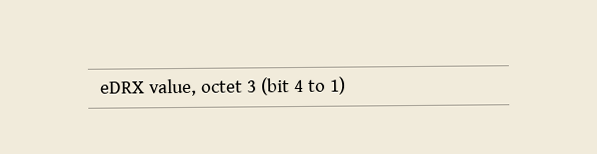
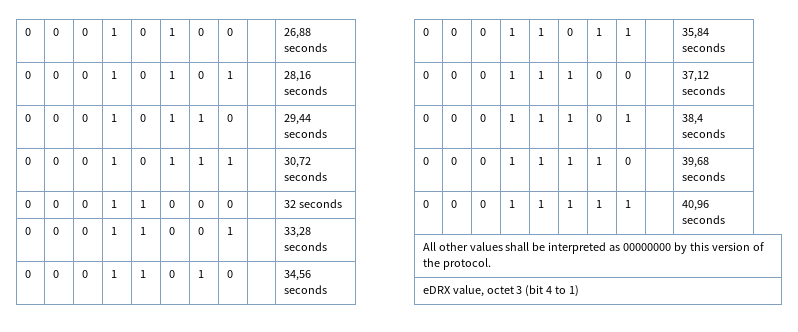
(99, 87) none -> [24,28,31,36] [52,28,59,36] [81,28,88,36] [110,28,117,36] [139,28,146,36] [168,28,175,36] [197,28,204,36] [226,28,233,36] [283,28,311,39] [283,43,327,52] [24,71,31,79] [52,71,59,79] [81,71,88,79] [110,71,117,79] [139,71,146,79] [168,71,175,79] [197,71,204,79] [226,71,233,79] [283,71,311,82] [283,86,327,95] [24,114,31,122] [52,114,59,122] [81,114,88,122] [110,114,117,122] [139,114,146,122] [168,114,175,122] [197,114,204,122] [226,114,233,122] [283,114,311,125] [283,129,327,138] [24,157,31,165] [52,157,59,165] [81,157,88,165] [110,157,117,165] [139,157,146,165] [168,157,175,165] [197,157,204,165] [226,157,233,165] [283,157,311,168] [283,172,327,181] [24,200,31,208] [52,200,59,208] [81,200,88,208] [110,200,117,208] [139,200,146,208] [168,200,175,208] [197,200,204,208] [226,200,233,208] [283,199,342,208] [24,227,31,235] [52,227,59,235] [81,227,88,235] [110,227,117,235] [139,227,146,235] [168,227,175,235] [197,227,204,235] [226,227,233,235] [283,227,311,238] [283,242,327,251] [24,270,31,278] [52,270,59,278] [81,270,88,278] [110,270,117,278] [139,270,146,278] [168,270,175,278] [197,270,204,278] [226,270,233,278] [283,270,311,281] [283,285,327,294] [422,28,429,36] [450,28,457,36] [479,28,486,36] [508,28,515,36] [537,28,544,36] [566,28,573,36] [595,28,602,36] [624,28,631,36] [681,28,709,39] [681,43,725,52] [422,71,429,79] [450,71,457,79] [479,71,486,79] [508,71,515,79] [537,71,544,79] [566,71,573,79] [595,71,602,79] [624,71,631,79] [681,71,709,82] [681,86,725,95] [422,114,429,122] [450,114,457,122] [479,114,486,122] [508,114,515,122] [537,114,544,122] [566,114,573,122] [595,114,602,122] [624,114,631,122] [681,114,703,125] [681,129,725,138] [422,157,429,165] [450,157,457,165] [479,157,486,165] [508,157,515,165] [537,157,544,165] [566,157,573,165] [595,157,602,165] [624,157,631,165] [681,157,709,168] [681,172,725,181] [422,200,429,208] [450,200,457,208] [479,200,486,208] [508,200,515,208] [537,200,544,208] [566,200,573,208] [595,200,602,208] [624,200,631,208] [681,200,709,211] [681,215,725,224] [422,242,765,254] [422,258,491,270] 0 | 0 | 0 | 1 | 0 | 1 | 0 | 0 | | 26,88 seconds // 0 | 0 | 0 | 1 | 0 | 1 | 0 | 1 | | 28,16 seconds // 0 | 0 | 0 | 1 | 0 | 1 | 1 | 0 | | 29,44 seconds // 0 | 0 | 0 | 1 | 0 | 1 | 1 | 1 | | 30,72 seconds // 0 | 0 | 0 | 1 | 1 | 0 | 0 | 0 | | 32 seconds // 0 | 0 | 0 | 1 | 1 | 0 | 0 | 1 | | 33,28 seconds // 0 | 0 | 0 | 1 | 1 | 0 | 1 | 0 | | 34,56 seconds // 0 | 0 | 0 | 1 | 1 | 0 | 1 | 1 | | 35,84 seconds // 0 | 0 | 0 | 1 | 1 | 1 | 0 | 0 | | 37,12 seconds // 0 | 0 | 0 | 1 | 1 | 1 | 0 | 1 | | 38,4 seconds // 0 | 0 | 0 | 1 | 1 | 1 | 1 | 0 | | 39,68 seconds // 0 | 0 | 0 | 1 | 1 | 1 | 1 | 1 | | 40,96 seconds // All other values shall be interpreted as 00000000 by this version of the protocol. //

